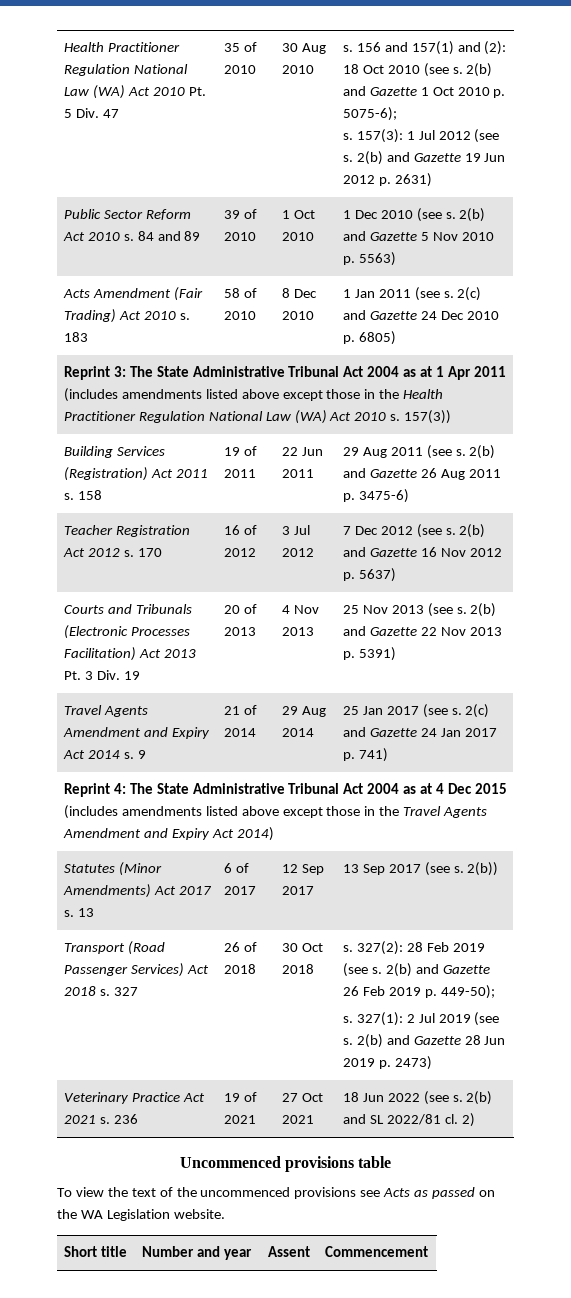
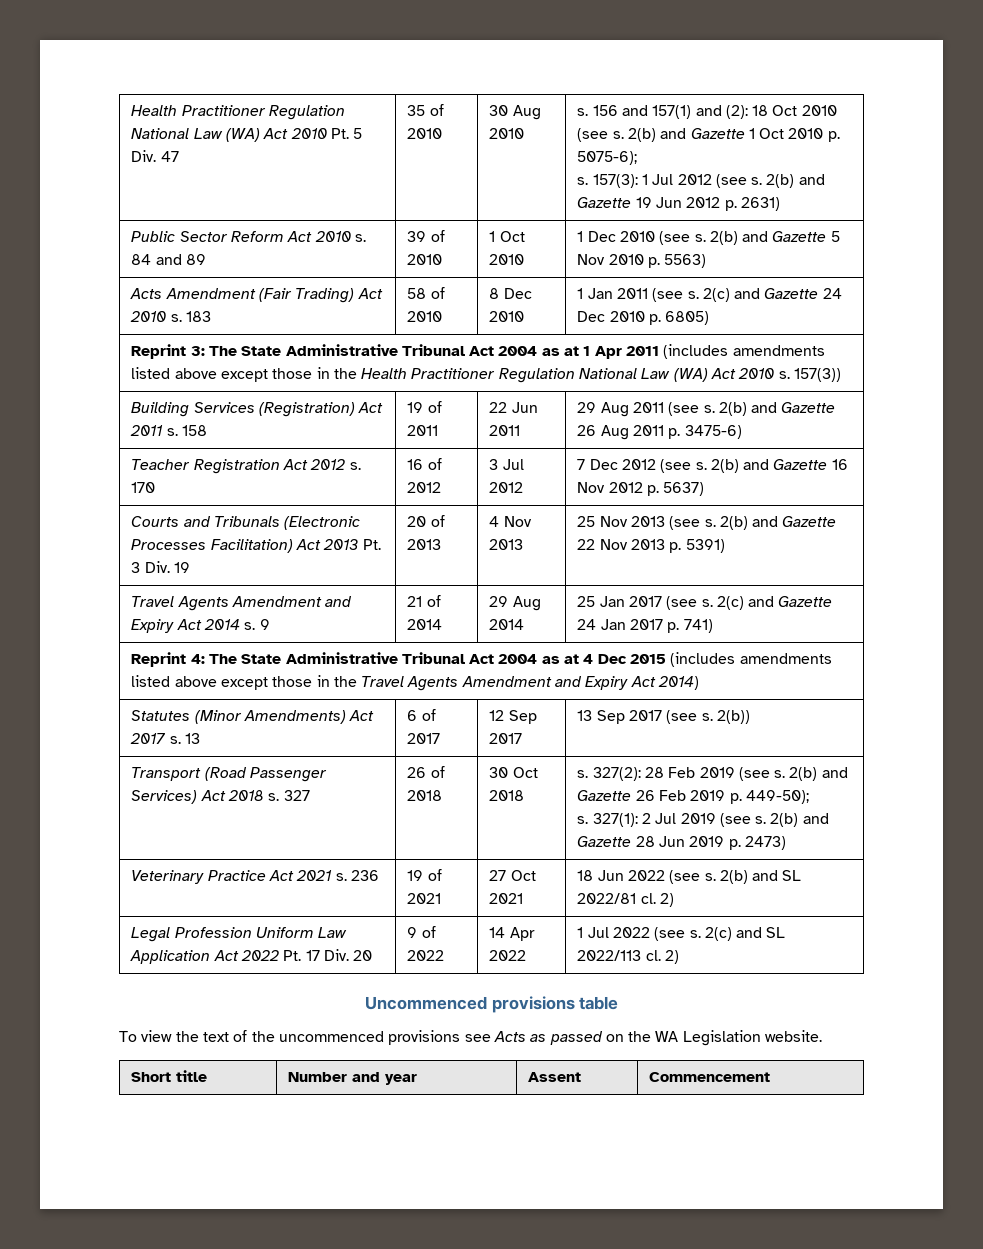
(475, 1120) none -> [131,927,348,942] [130,949,373,964] [407,926,436,938] [407,950,445,961] [489,927,535,941] [489,950,527,961] [577,927,786,941] [577,950,679,964] // Legal Profession Uniform Law Application Act 2022 Pt. 17 Div. 20 | 9 of 2022 | 14 Apr 2022 | 1 Jul 2022 (see s. 2(c) and SL 2022/113 cl. 2)

